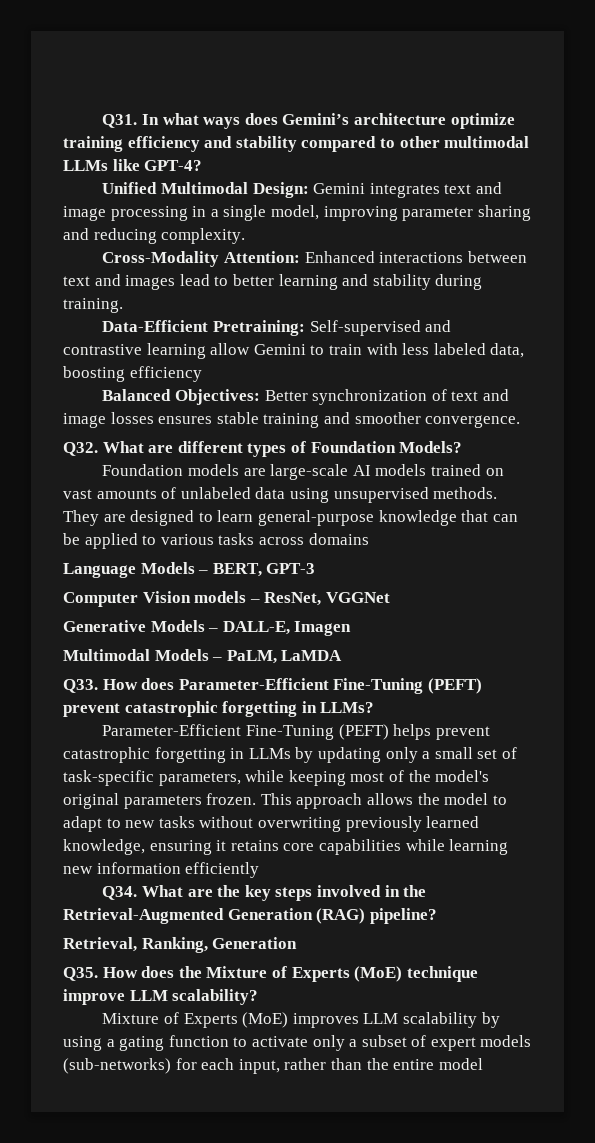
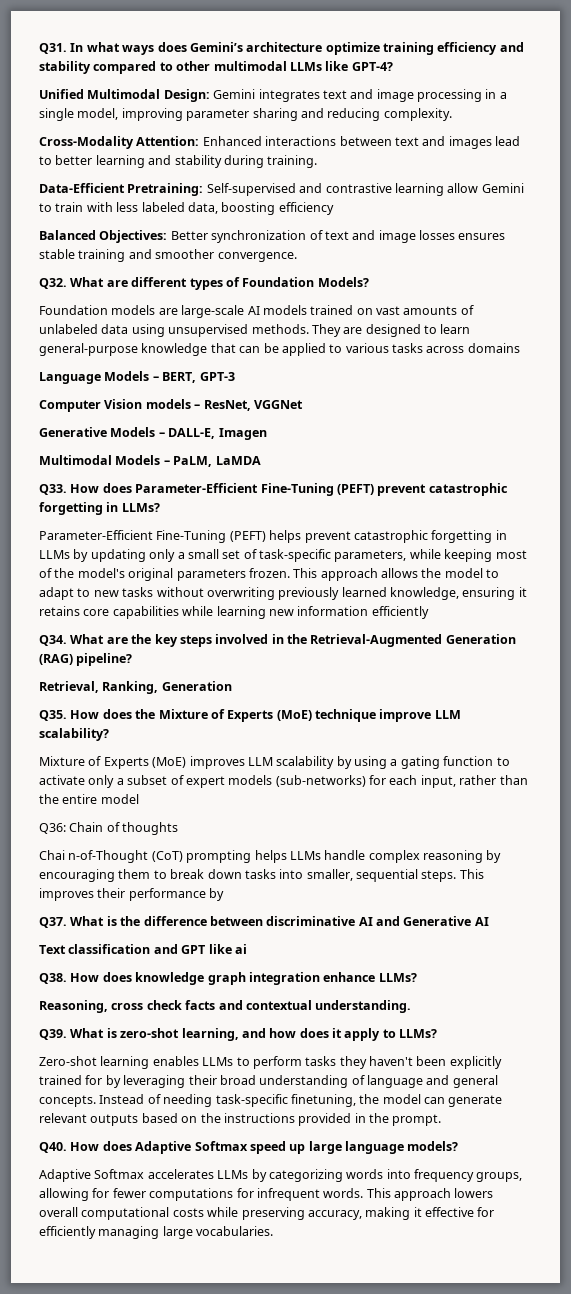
(483, 1064) none -> [39,822,179,835] [39,850,502,863] [39,869,484,882] [39,888,225,901] [39,916,489,928] [39,944,247,954] [39,972,417,985] [39,1000,412,1013] [39,1028,438,1041] [39,1056,502,1069] [39,1075,498,1088] [39,1094,503,1107] [39,1113,442,1126] [39,1141,459,1154] [39,1169,523,1182] [39,1188,494,1201] [39,1207,495,1220] [39,1226,274,1239] // Q36: Chain of thoughts // Chai n-of-Thought (CoT) prompting helps LLMs handle complex reasoning by encouraging them to break down tasks into smaller, sequential steps. This improves their performance by // Q37. What is the difference between discriminative AI and Generative AI // Text classification and GPT like ai // Q38. How does knowledge graph integration enhance LLMs? // Reasoning, cross check facts and contextual understanding. // Q39. What is zero-shot learning, and how does it apply to LLMs? // Zero-shot learning enables LLMs to perform tasks they haven't been explicitly trained for by leveraging their broad understanding of language and general concepts. Instead of needing task-specific finetuning, the model can generate relevant outputs based on the instructions provided in the prompt. // Q40. How does Adaptive Softmax speed up large language models? // Adaptive Softmax accelerates LLMs by categorizing words into frequency groups, allowing for fewer computations for infrequent words. This approach lowers overall computational costs while preserving accuracy, making it effective for efficiently managing large vocabularies.

